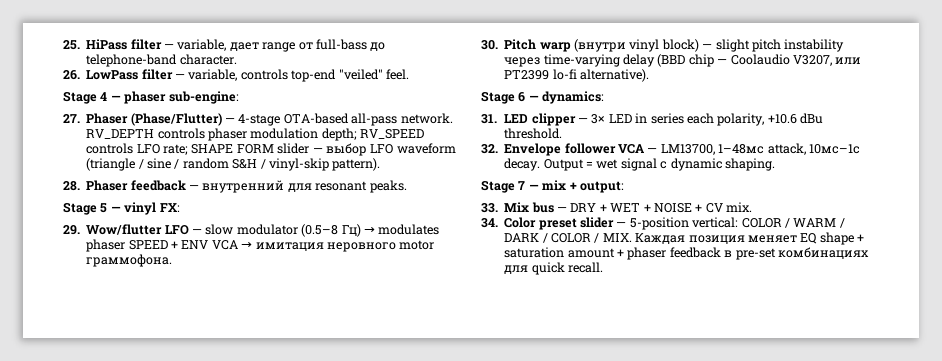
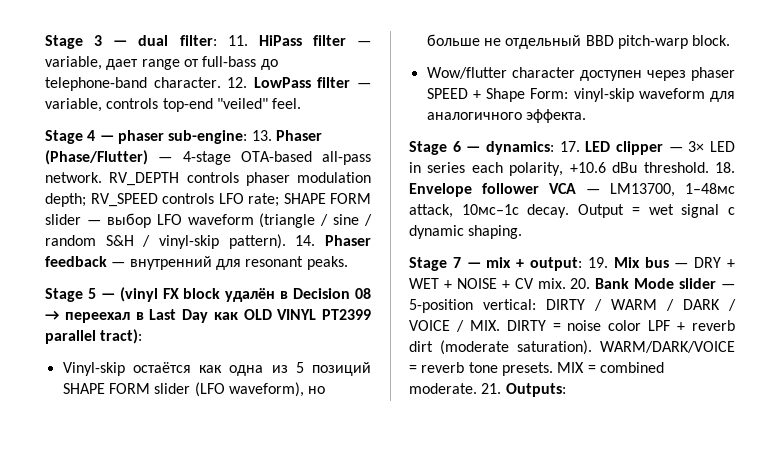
[63,40,80,50] 25. -> [45,35,248,49] Stage 3 — dual filter: 11.
[63,70,80,80] // 26. -> [227,77,248,88] 12.
[63,114,80,123] // 27. -> [251,130,272,141] 13.
[63,181,80,191] // 28. -> [295,235,316,246] 14.
[124,202,180,215] [63,224,440,237] [86,239,435,252] [86,254,173,267] [481,39,845,52] [504,54,862,67] [504,69,650,82] vinyl FX: // 29. Wow/flutter LFO — slow modulator (0.5–8 Гц) → modulates phaser SPEED + ENV VCA → имитация неровного motor граммофона. // 30. Pitch warp (внутри vinyl block) — slight pitch instability через time-varying delay (BBD chip — Coolaudio V3207, или PT2399 lo-fi alternative). -> [119,287,371,302] [45,309,371,323] [45,329,143,344] [62,362,371,376] [62,382,326,397] [426,34,731,49] [426,67,735,81] [426,88,735,102] [426,109,586,123] (vinyl FX block удалён в Decision 08 → переехал в Last Day как OLD VINYL PT2399 parallel tract): // Vinyl-skip остаётся как одна из 5 позиций SHAPE FORM slider (LFO waveform), но больше не отдельный BBD pitch-warp block. // Wow/flutter character доступен через phaser SPEED + Shape Form: vinyl-skip waveform для аналогичного эффекта.
[481,114,497,124] // 31. -> [559,141,580,152] 17.
[481,144,498,154] // 32. -> [715,162,735,173] 18.
[481,203,498,213] // 33. -> [587,257,608,268] 19.
[481,217,577,230] // 34. Color preset -> [570,278,675,289] 20. Bank Mode
[741,218,782,228] COLOR -> [546,299,585,310] DIRTY
[551,233,592,243] COLOR -> [409,320,450,331] VOICE
[635,232,865,245] [504,247,869,260] [504,262,604,275] Каждая позиция меняет EQ shape + saturation amount + phaser feedback в pre-set комбинациях для quick recall. -> [506,320,735,331] [409,340,735,355] [409,362,664,376] [409,383,566,397] DIRTY = noise color LPF + reverb dirt (moderate saturation). WARM/DARK/VOICE = reverb tone presets. MIX = combined moderate. 21. Outputs:

